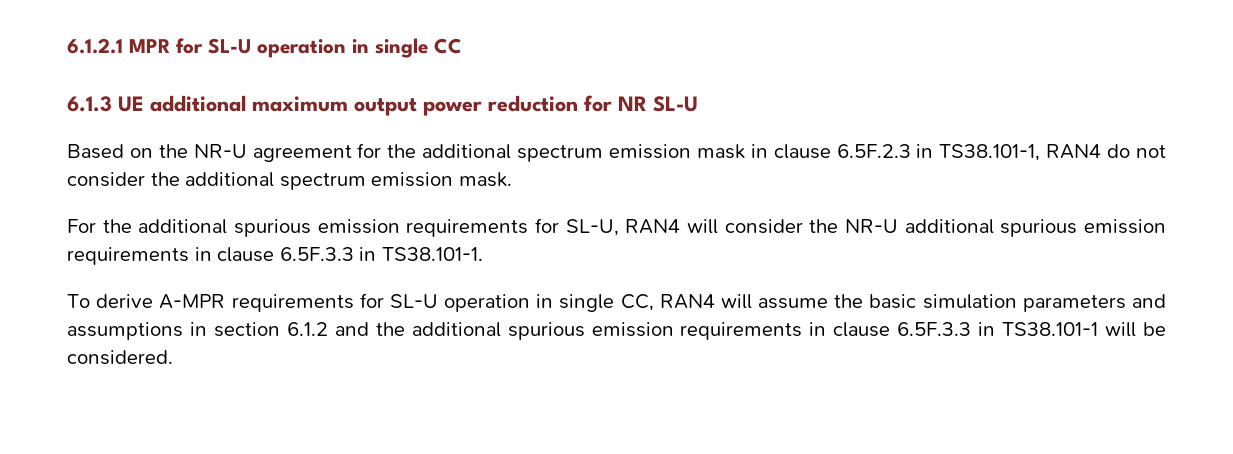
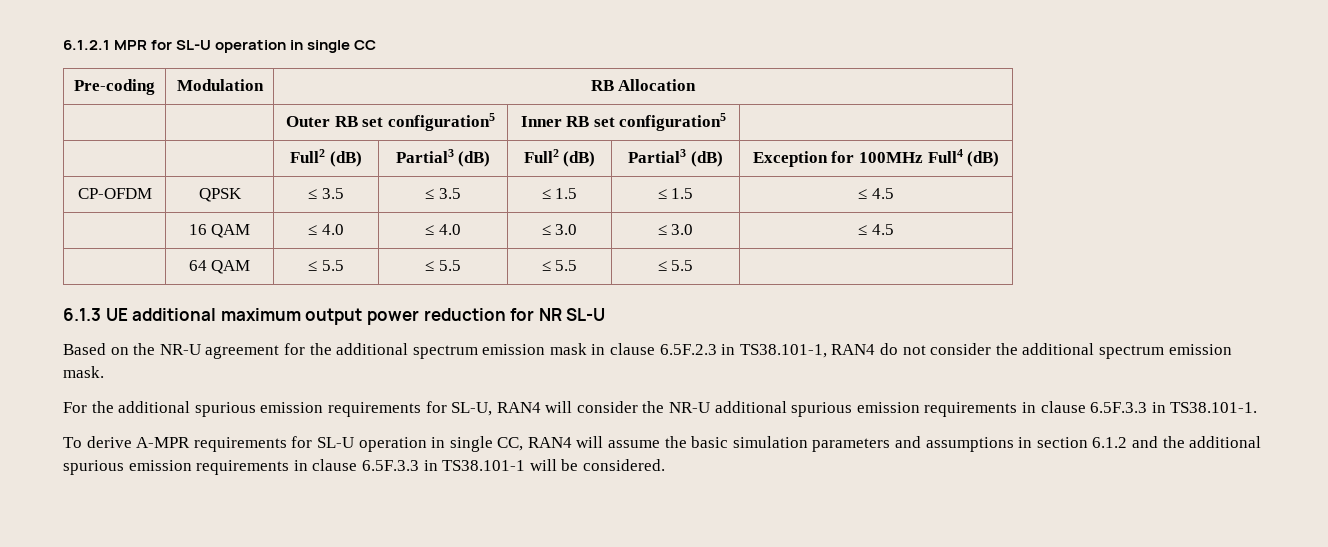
(462, 46) none -> [74,79,155,95] [176,79,264,91] [590,79,697,91] [286,113,495,131] [520,113,727,131] [290,149,362,167] [395,149,491,167] [523,149,596,167] [628,149,723,167] [752,149,1000,167] [77,188,152,199] [198,188,242,202] [308,188,344,199] [425,188,461,199] [541,188,578,199] [657,188,694,199] [858,188,894,199] [188,224,251,238] [308,224,344,235] [425,224,461,235] [541,224,578,235] [657,224,694,235] [858,224,894,235] [188,260,251,274] [308,260,344,271] [425,260,461,271] [541,260,578,271] [657,260,694,271] // Pre-coding | Modulation | RB Allocation // | | Outer RB set configuration5 | Inner RB set configuration5 | // | | Full2 (dB) | Partial3 (dB) | Full2 (dB) | Partial3 (dB) | Exception for 100MHz Full4 (dB) // CP-OFDM | QPSK | ≤ 3.5 | ≤ 3.5 | ≤ 1.5 | ≤ 1.5 | ≤ 4.5 // | 16 QAM | ≤ 4.0 | ≤ 4.0 | ≤ 3.0 | ≤ 3.0 | ≤ 4.5 // | 64 QAM | ≤ 5.5 | ≤ 5.5 | ≤ 5.5 | ≤ 5.5 |

